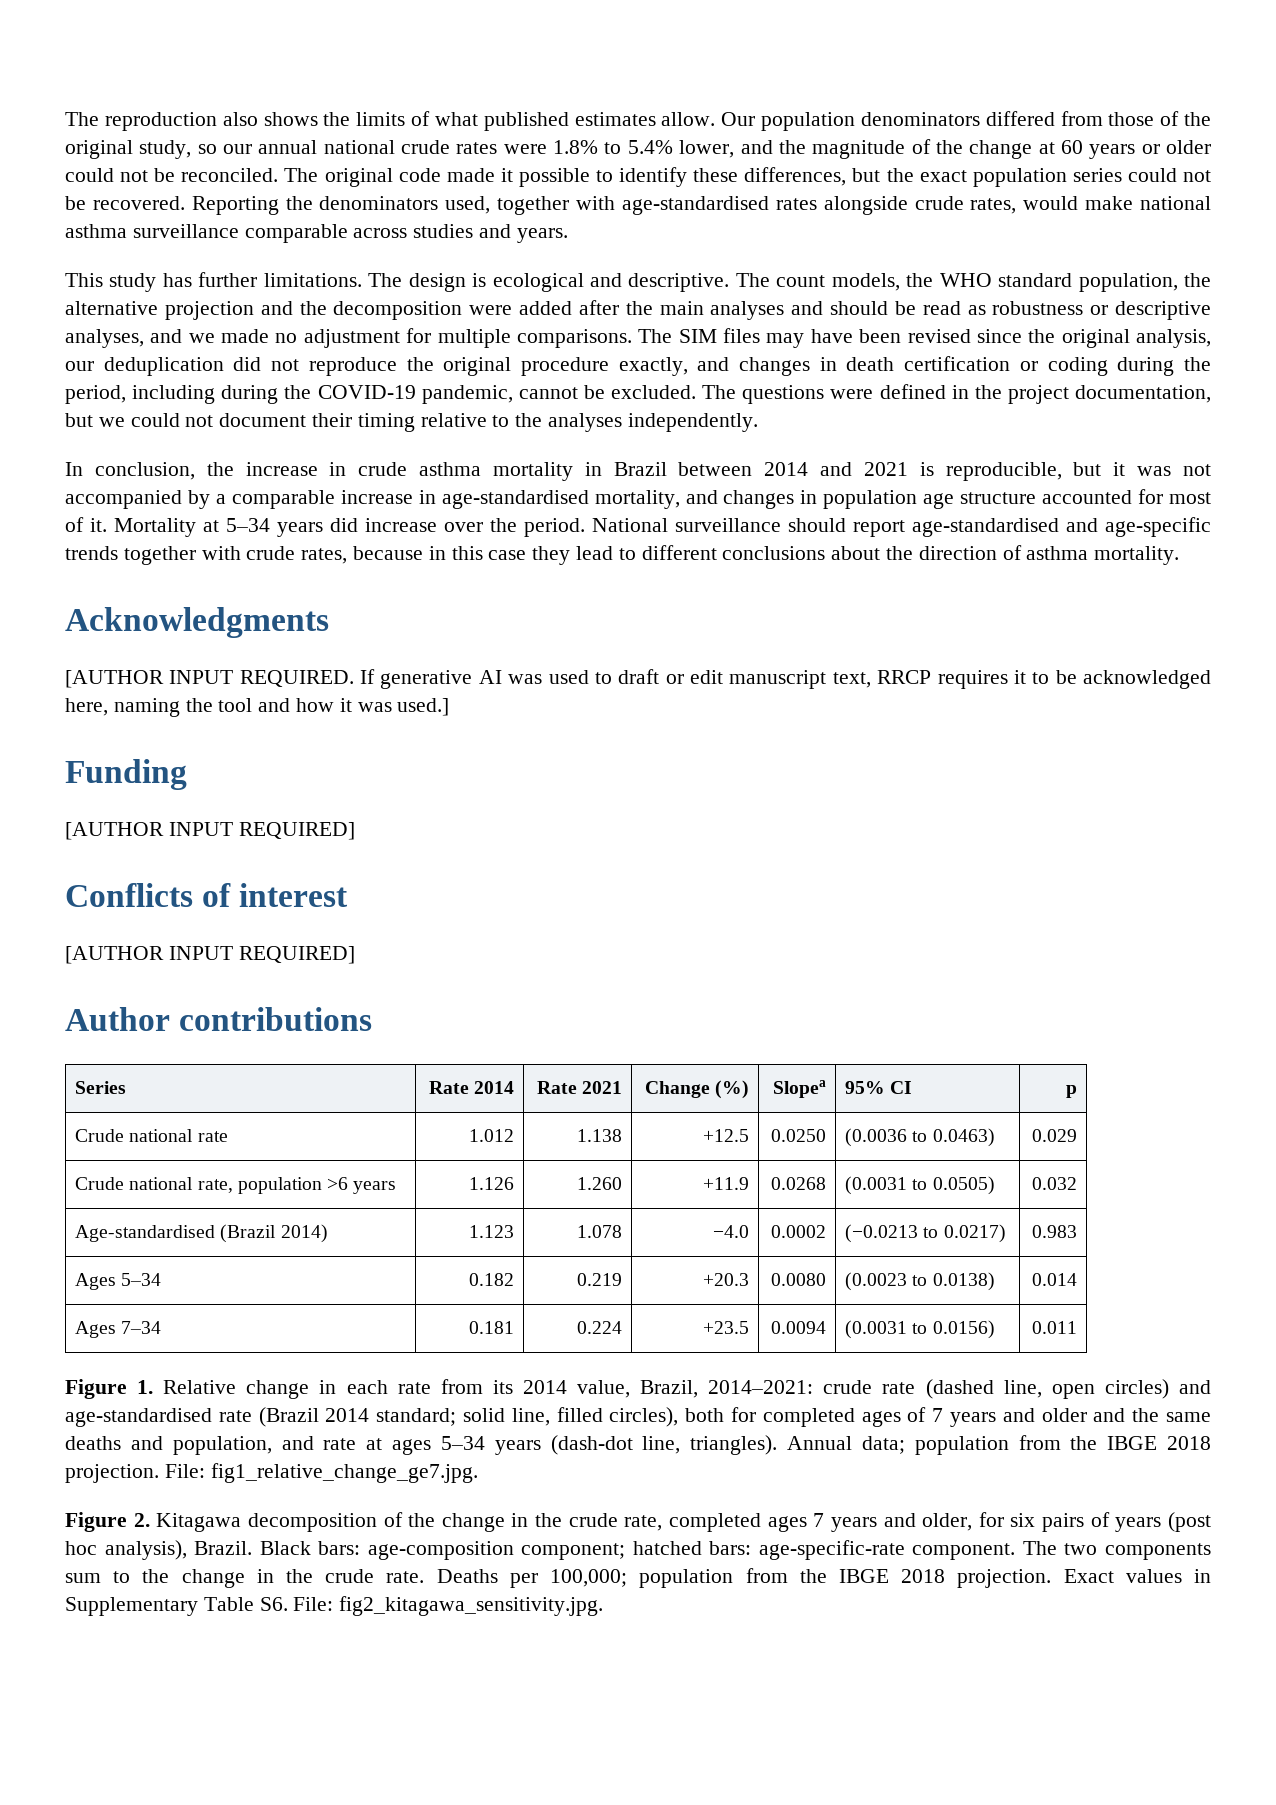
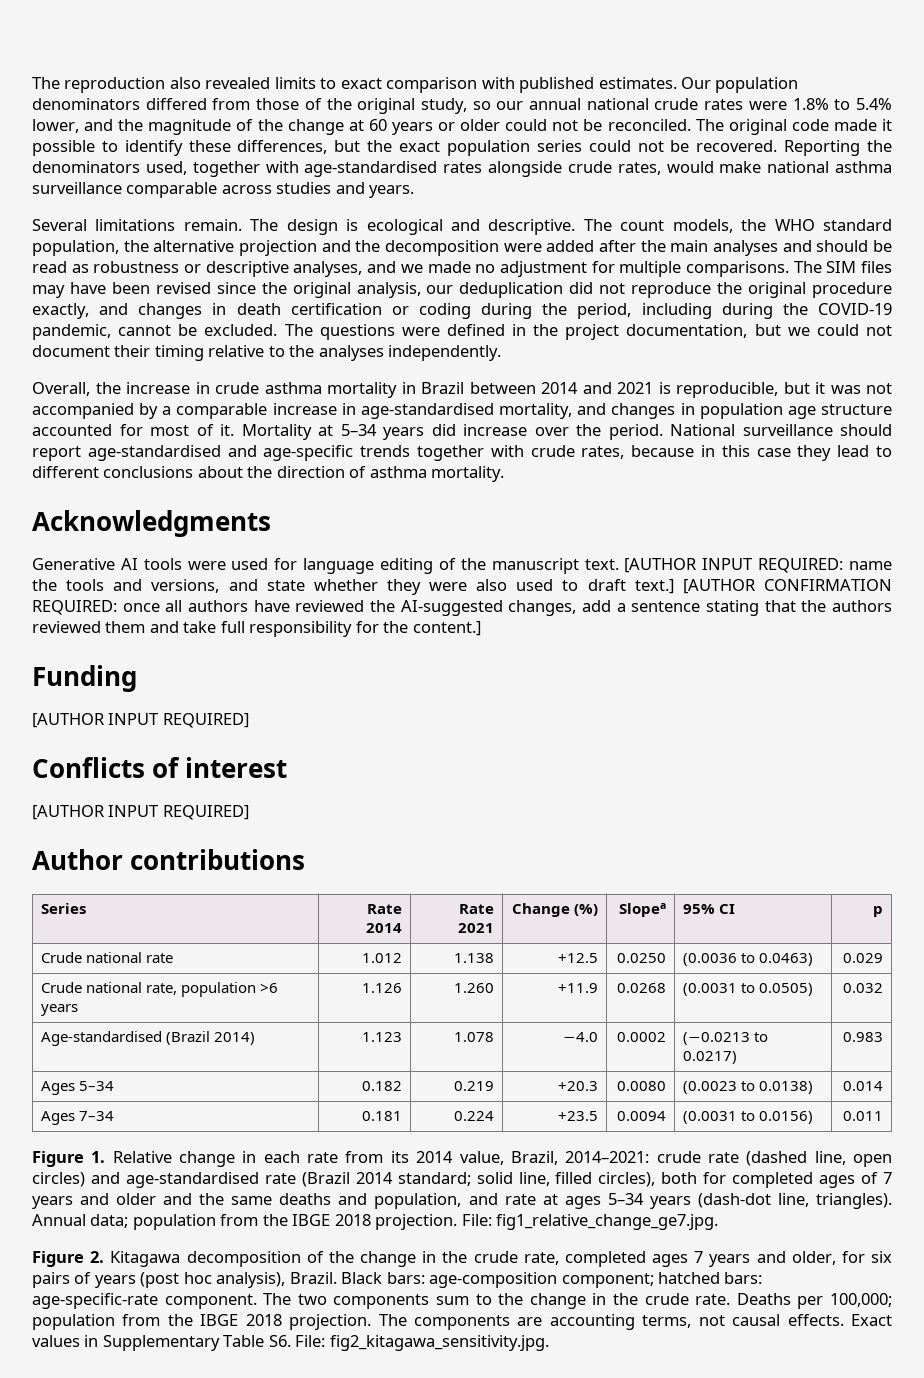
[263,111,716,131] shows the limits of what published estimates allow. -> [205,77,677,93] revealed limits to exact comparison with published estimates.
[65,272,362,292] This study has further limitations. -> [32,219,242,231] Several limitations remain.
[65,462,195,480] In conclusion, -> [32,382,90,396] Overall,
[65,669,1211,689] [65,698,450,717] [AUTHOR INPUT REQUIRED. If generative AI was used to draft or edit manuscript text, RRCP requires it to be acknowledged here, naming the tool and how it was used.] -> [32,558,893,574] [32,579,892,595] [32,600,892,616] [32,621,481,637] Generative AI tools were used for language editing of the manuscript text. [AUTHOR INPUT REQUIRED: name the tools and versions, and state whether they were also used to draft text.] [AUTHOR CONFIRMATION REQUIRED: once all authors have reviewed the AI-suggested changes, add a sentence stating that the authors reviewed them and take full responsibility for the content.]
(1052, 1578) none -> [378,1314,844,1330] The components are accounting terms, not causal effects.

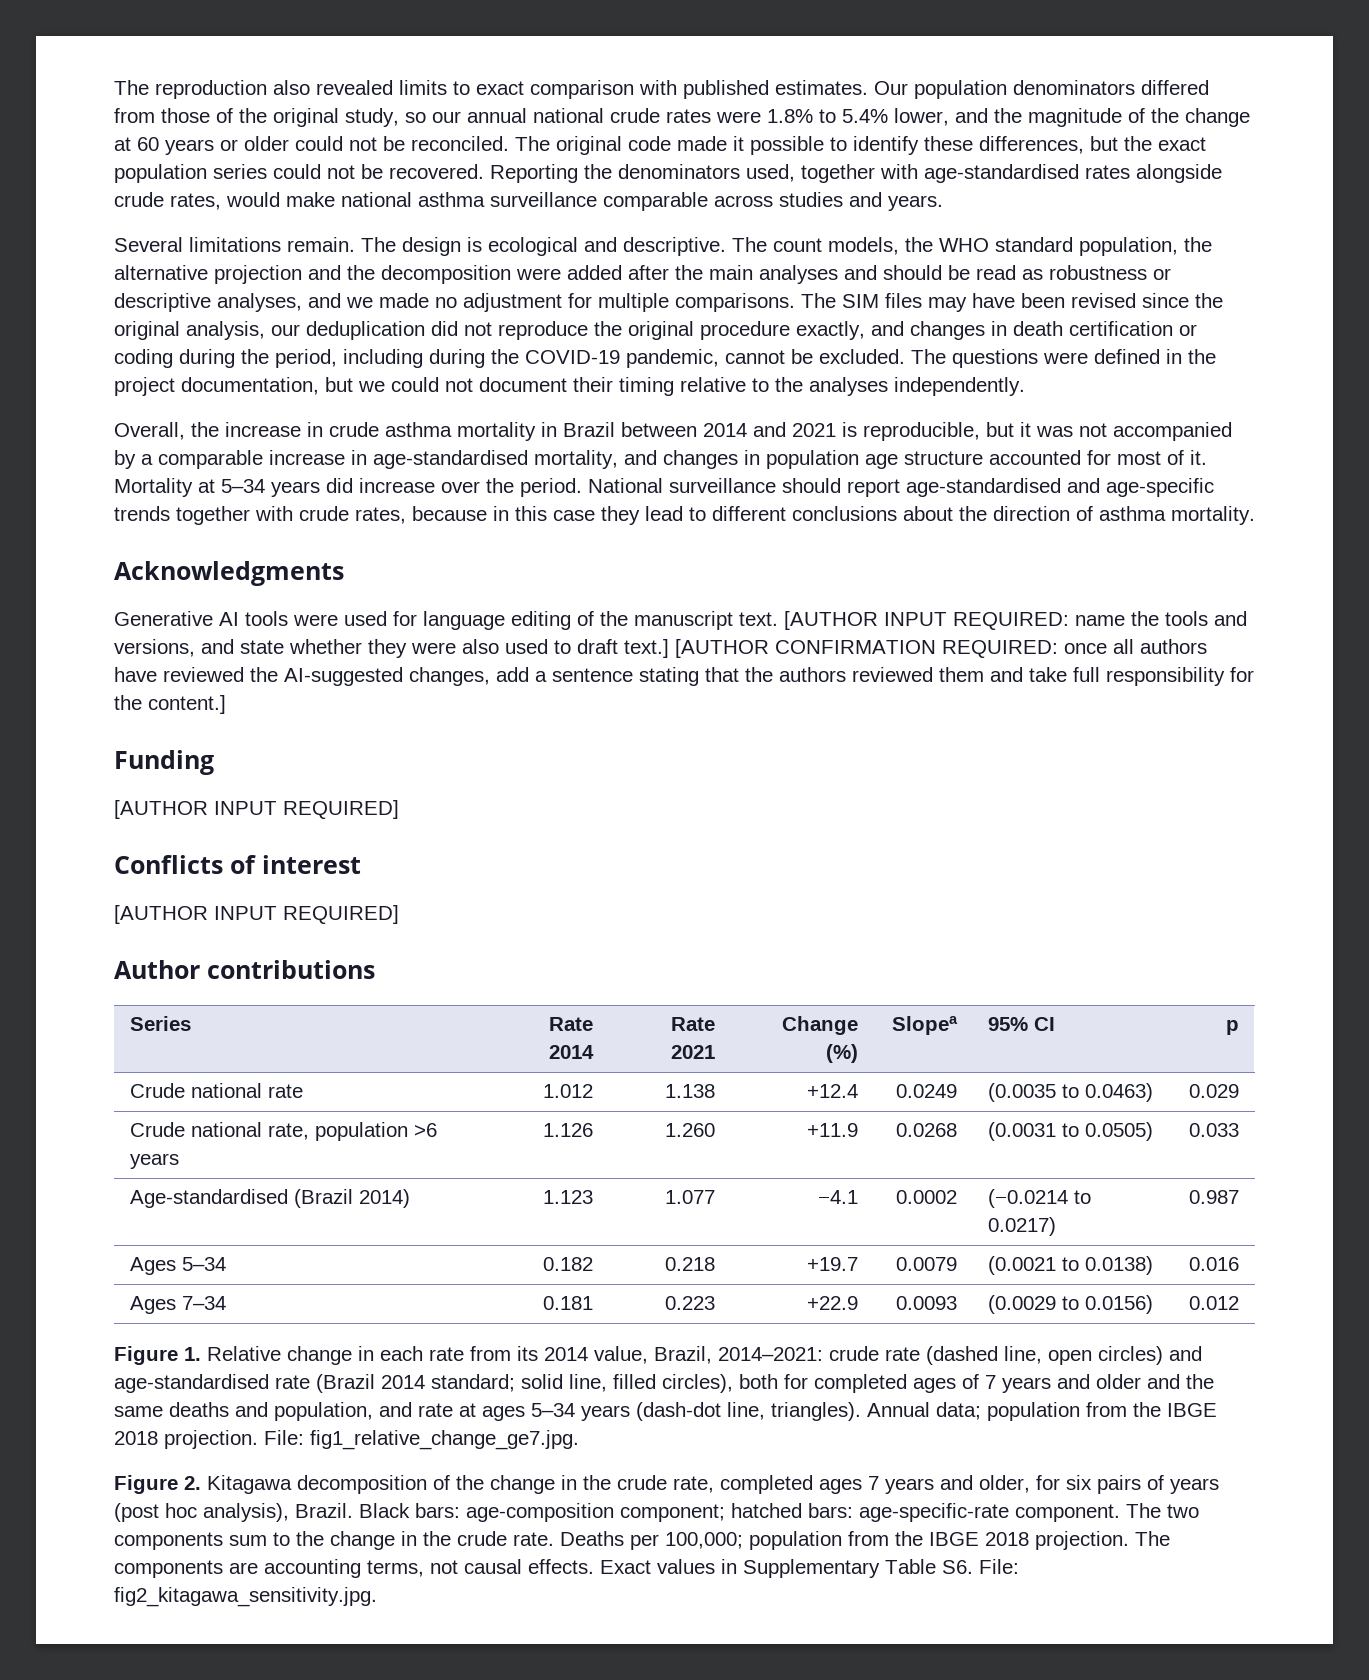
[557,953,598,963] [616,953,666,963] [683,953,738,966] +12.5 | 0.0250 | (0.0036 -> [806,1084,858,1098] [895,1084,957,1098] [988,1083,1057,1102] +12.4 | 0.0249 | (0.0035
[842,983,883,993] 0.032 -> [1188,1123,1239,1137] 0.033
[453,1032,494,1042] [562,1032,598,1042] 1.078 | −4.0 -> [664,1190,715,1204] [817,1190,858,1204] 1.077 | −4.1
[683,1032,751,1045] (−0.0213 -> [988,1189,1069,1208] (−0.0214
[842,1032,883,1042] 0.983 -> [1188,1190,1239,1204] 0.987
[453,1081,494,1091] [557,1081,598,1091] [616,1081,666,1091] [683,1081,738,1094] 0.219 | +20.3 | 0.0080 | (0.0023 -> [664,1257,715,1271] [806,1257,858,1271] [895,1257,957,1271] [988,1256,1057,1275] 0.218 | +19.7 | 0.0079 | (0.0021
[842,1081,883,1091] 0.014 -> [1188,1257,1239,1271] 0.016
[453,1111,494,1121] [557,1111,598,1121] [616,1111,666,1121] [683,1111,738,1124] 0.224 | +23.5 | 0.0094 | (0.0031 -> [664,1296,715,1310] [806,1296,858,1310] [895,1296,957,1310] [988,1295,1057,1314] 0.223 | +22.9 | 0.0093 | (0.0029
[842,1111,883,1121] 0.011 -> [1188,1296,1239,1310] 0.012

